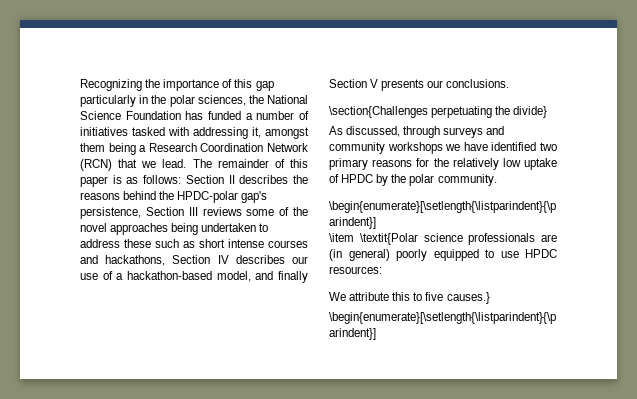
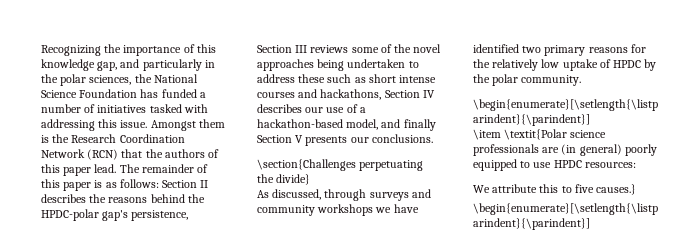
[255,81,274,91] gap -> [41,59,140,71] knowledge gap, and
[252,127,309,139] [80,143,147,155] it, amongst them being a -> [98,119,225,131] [41,134,70,143] this issue. Amongst them is the
[141,161,157,168] we -> [145,149,220,158] [41,164,92,176] the authors of this paper

